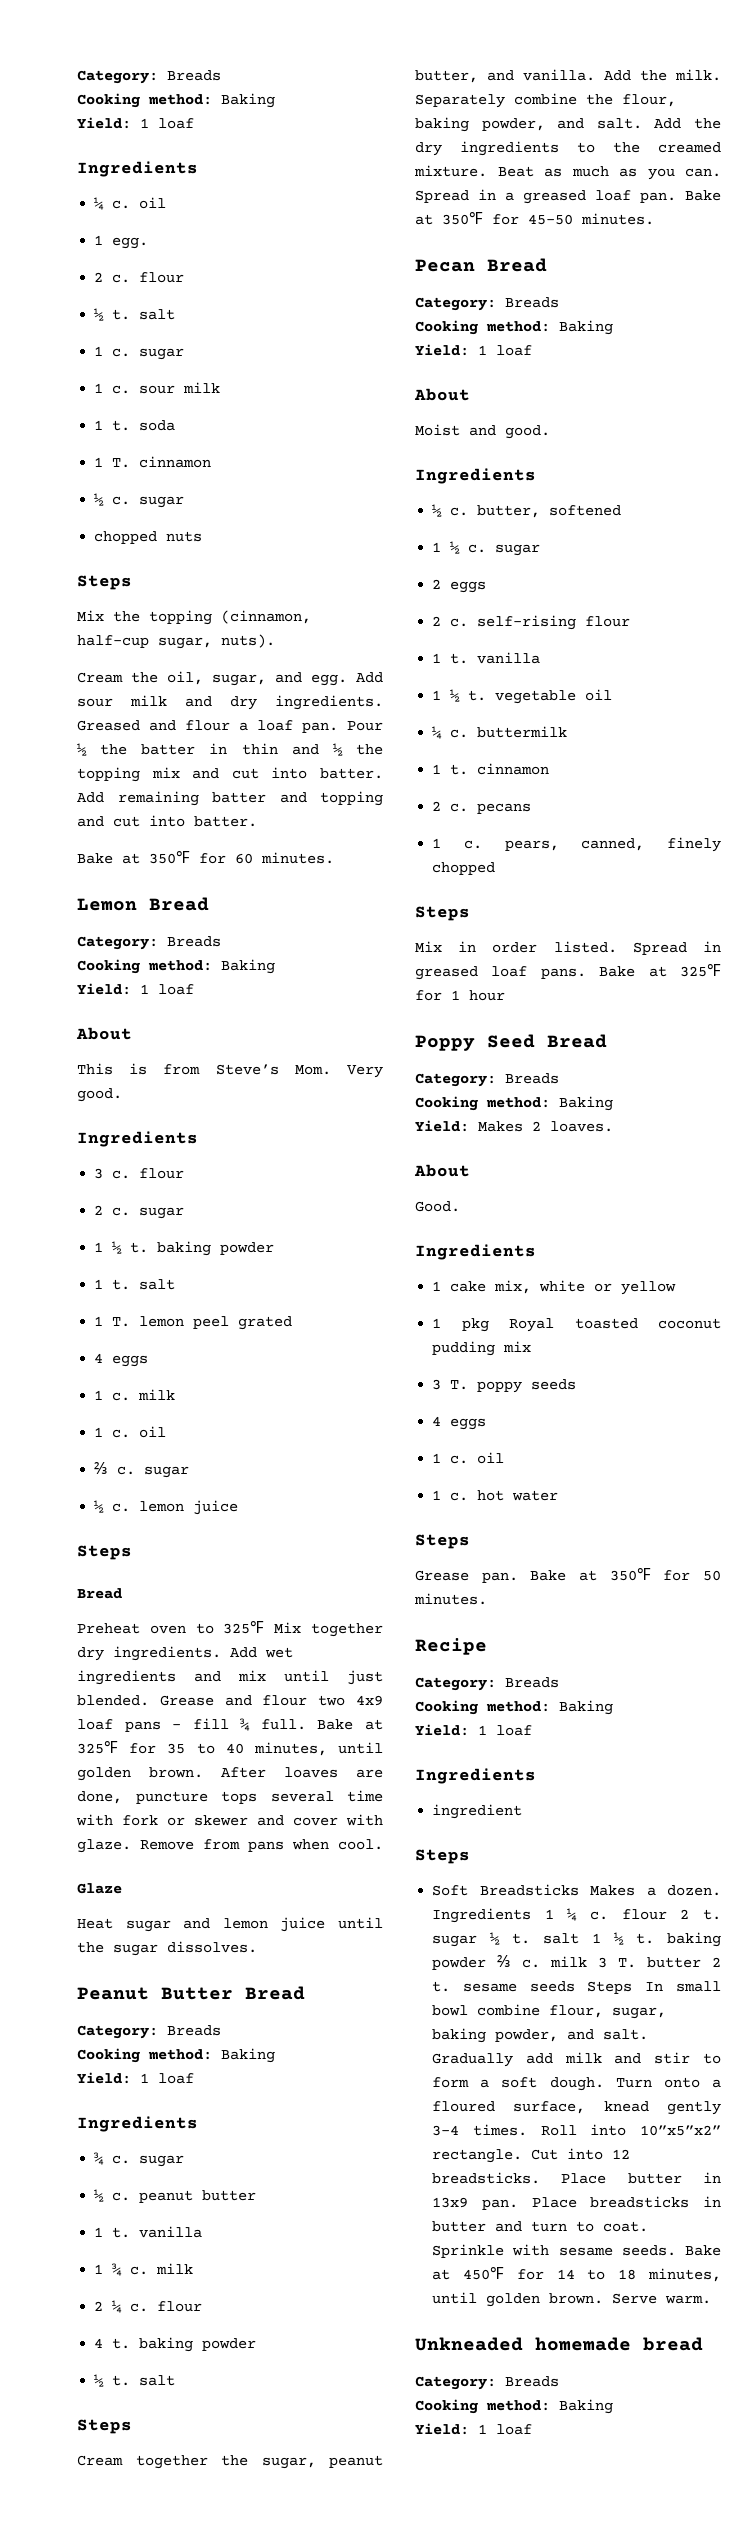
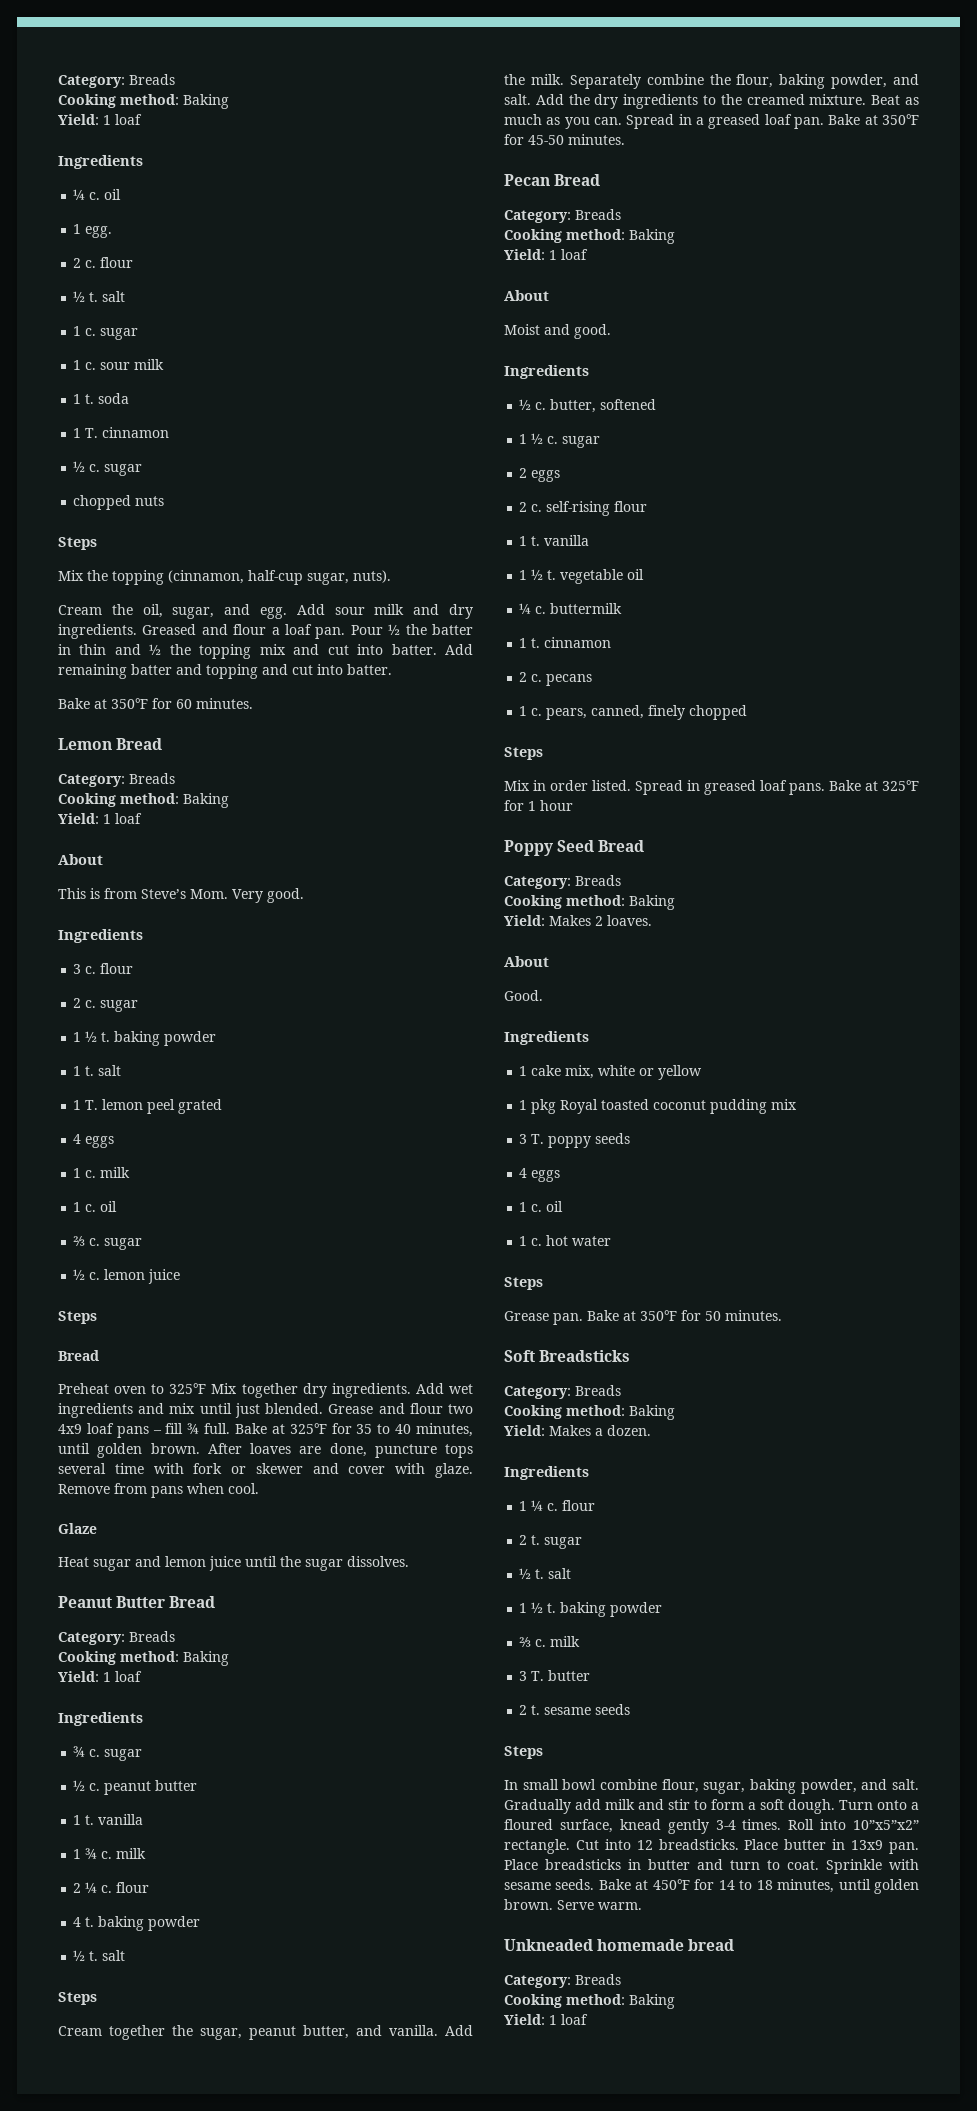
[415,1638,487,1655] [415,1677,559,1691] [415,1700,613,1715] [415,1724,532,1736] [415,1768,536,1784] [432,1804,523,1819] [415,1849,470,1864] [432,1884,721,1896] [432,1908,532,1923] Recipe // Category: Breads // Cooking method: Baking // Yield: 1 loaf // Ingredients // ingredient // Steps // Soft Breadsticks Makes a dozen. Ingredients -> [504,1350,631,1362] [504,1385,621,1399] [504,1405,675,1420] [504,1425,651,1436] [504,1466,589,1480] Soft Breadsticks // Category: Breads // Cooking method: Baking // Yield: Makes a dozen. // Ingredients //
(667, 1914) none -> (596, 1505) //
[489,1932,721,1947] [432,1957,487,1970] ½ t. salt 1 ½ t. baking powder -> [519,1568,572,1579] [519,1602,663,1617] // ½ t. salt // 1 ½ t. baking powder //
(588, 1961) none -> (581, 1641) //
(702, 1962) none -> (591, 1675) //
[587,1981,633,1994] Steps -> [504,1746,543,1759] // Steps //

